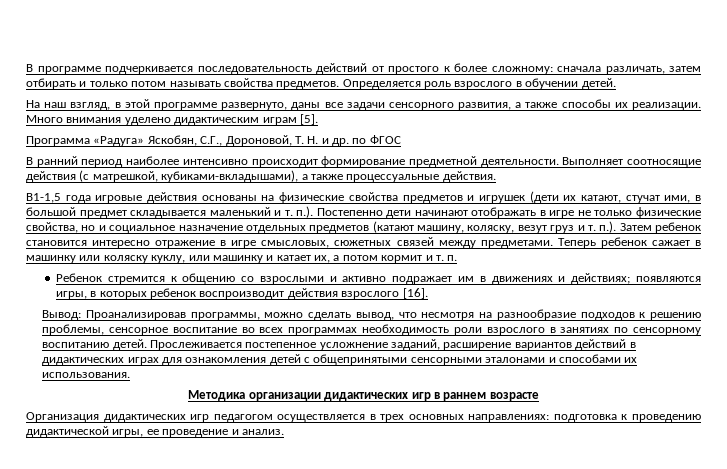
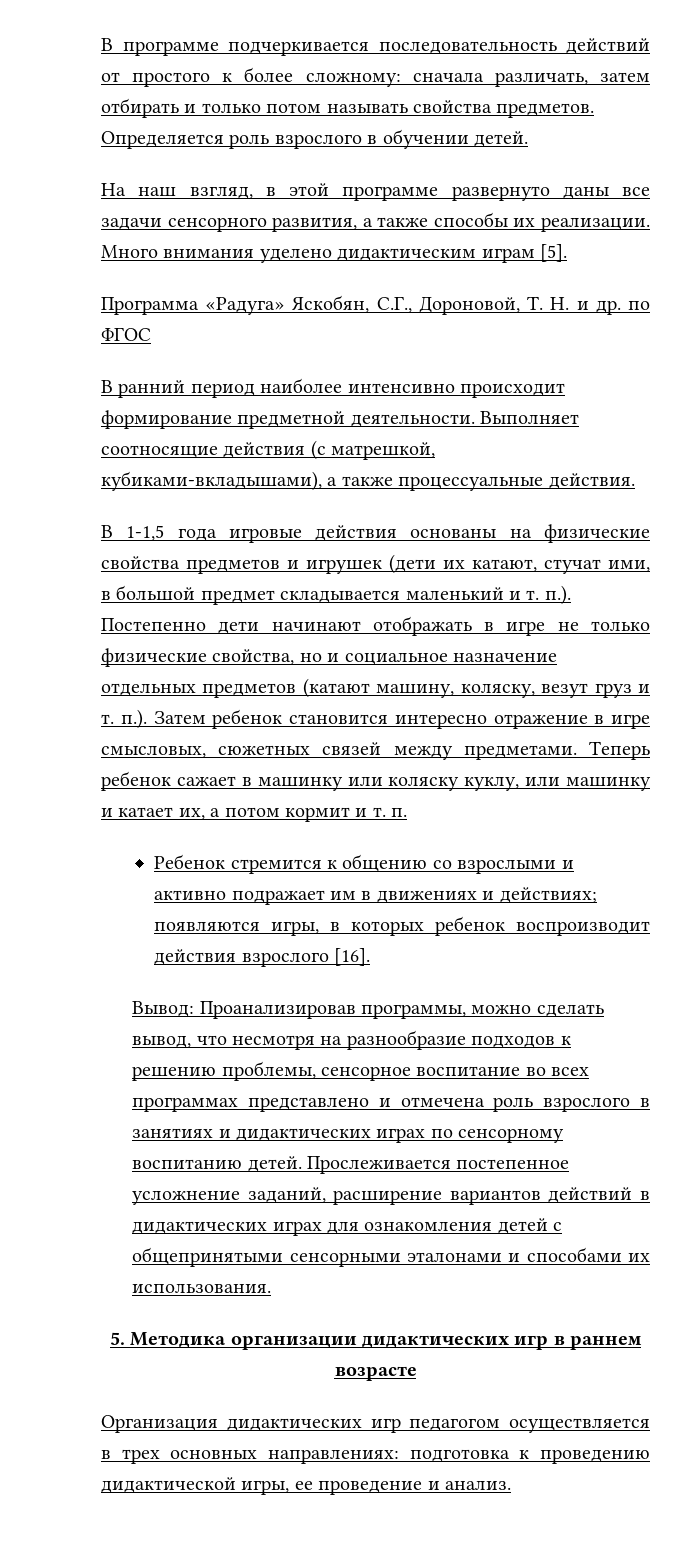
[221,102,288,110] развернуто, -> [451,186,550,201] развернуто
[26,193,61,203] В1-1,5 -> [101,525,165,541] В 1-1,5
[362,324,610,335] необходимость роли взрослого в занятиях -> [248,1097,651,1112] [132,1128,426,1143] представлено и отмечена роль взрослого в занятиях и дидактических играх
(131, 375) none -> [109,1332,125,1345] 5.

